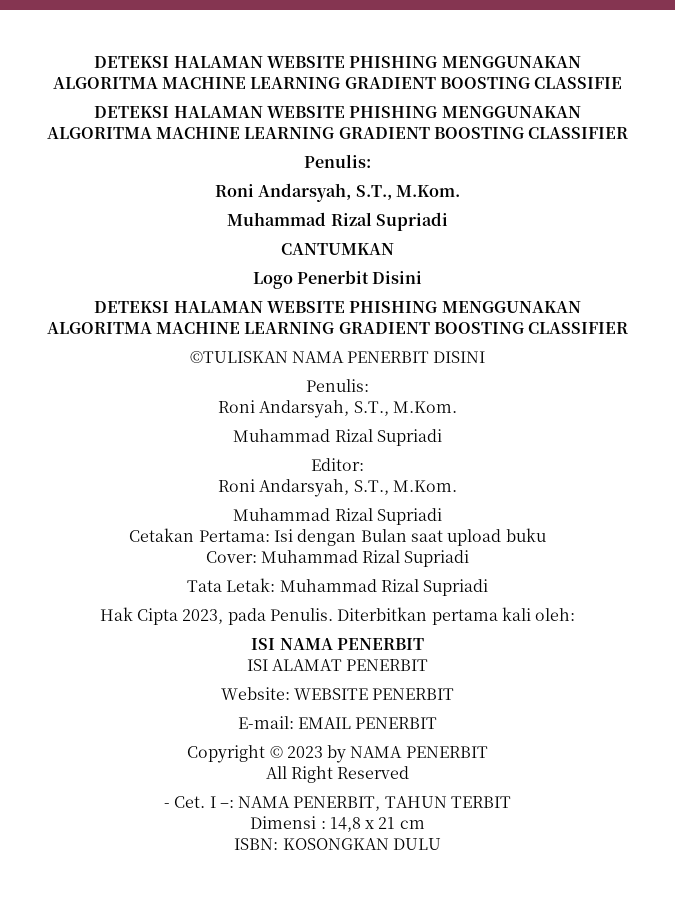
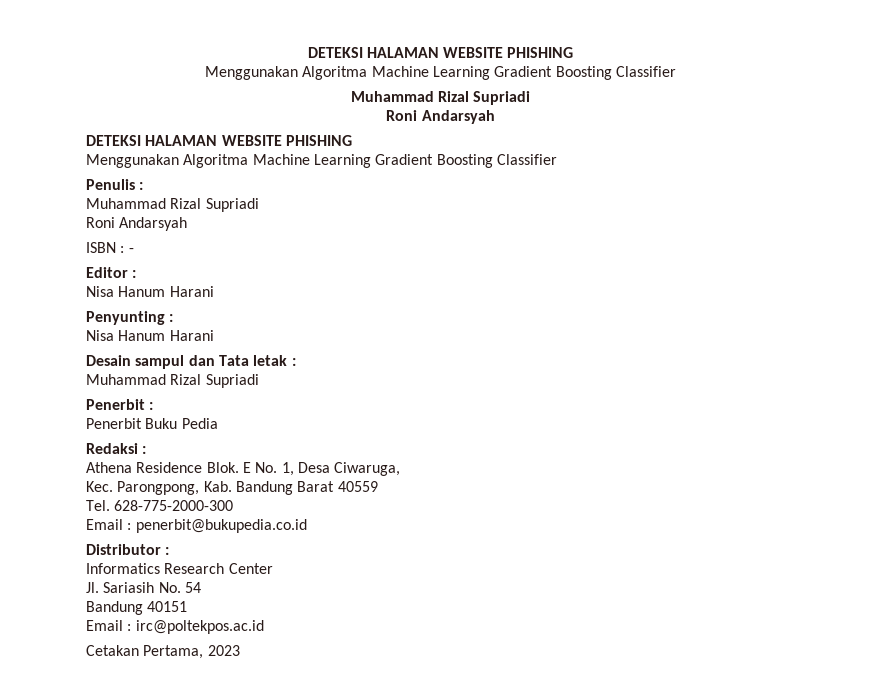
[94,56,581,68] [52,77,623,89] [94,106,581,118] [46,127,629,139] [304,154,371,168] [215,183,460,202] [227,212,448,231] [281,243,394,255] [252,270,423,289] [94,301,581,313] [46,322,629,334] [189,351,486,363] [306,379,369,392] [218,400,457,418] [233,429,442,446] [311,458,364,471] [218,479,457,497] [233,508,442,525] [129,528,546,546] [205,550,470,567] [186,578,489,596] [99,607,576,625] [251,638,424,650] [246,659,429,671] [220,687,455,700] [237,716,438,729] [187,745,488,763] [265,766,410,783] [163,796,512,811] [250,816,425,832] [234,838,441,850] DETEKSI HALAMAN WEBSITE PHISHING MENGGUNAKAN ALGORITMA MACHINE LEARNING GRADIENT BOOSTING CLASSIFIE // DETEKSI HALAMAN WEBSITE PHISHING MENGGUNAKAN ALGORITMA MACHINE LEARNING GRADIENT BOOSTING CLASSIFIER // Penulis: // Roni Andarsyah, S.T., M.Kom. // Muhammad Rizal Supriadi // CANTUMKAN // Logo Penerbit Disini // DETEKSI HALAMAN WEBSITE PHISHING MENGGUNAKAN ALGORITMA MACHINE LEARNING GRADIENT BOOSTING CLASSIFIER // ©TULISKAN NAMA PENERBIT DISINI // Penulis: // Roni Andarsyah, S.T., M.Kom. // Muhammad Rizal Supriadi // Editor: // Roni Andarsyah, S.T., M.Kom. // Muhammad Rizal Supriadi // Cetakan Pertama: Isi dengan Bulan saat upload buku // Cover: Muhammad Rizal Supriadi // Tata Letak: Muhammad Rizal Supriadi // Hak Cipta 2023, pada Penulis. Diterbitkan pertama kali oleh: // ISI NAMA PENERBIT // ISI ALAMAT PENERBIT // Website: WEBSITE PENERBIT // E-mail: EMAIL PENERBIT // Copyright © 2023 by NAMA PENERBIT // All Right Reserved // - Cet. I –: NAMA PENERBIT, TAHUN TERBIT // Dimensi : 14,8 x 21 cm // ISBN: KOSONGKAN DULU -> [307,47,574,58] [205,66,676,80] [350,91,531,105] [386,110,495,124] [86,135,352,146] [86,154,557,168] [86,179,144,190] [86,198,259,212] [86,217,188,231] [86,242,134,253] [86,267,137,278] [86,286,214,297] [86,311,174,325] [86,330,214,341] [86,355,296,369] [86,374,259,388] [86,399,154,410] [86,418,218,429] [86,443,147,454] [86,462,401,476] [86,481,378,495] [86,500,234,511] [86,519,307,533] [86,544,170,555] [86,563,273,574] [86,582,201,593] [86,601,188,615] [86,620,264,634] [86,645,240,659] DETEKSI HALAMAN WEBSITE PHISHING // Menggunakan Algoritma Machine Learning Gradient Boosting Classifier // Muhammad Rizal Supriadi // Roni Andarsyah // DETEKSI HALAMAN WEBSITE PHISHING // Menggunakan Algoritma Machine Learning Gradient Boosting Classifier // Penulis : // Muhammad Rizal Supriadi // Roni Andarsyah // ISBN : - // Editor : // Nisa Hanum Harani // Penyunting : // Nisa Hanum Harani // Desain sampul dan Tata letak : // Muhammad Rizal Supriadi // Penerbit : // Penerbit Buku Pedia // Redaksi : // Athena Residence Blok. E No. 1, Desa Ciwaruga, // Kec. Parongpong, Kab. Bandung Barat 40559 // Tel. 628-775-2000-300 // Email : penerbit@bukupedia.co.id // Distributor : // Informatics Research Center // Jl. Sariasih No. 54 // Bandung 40151 // Email : irc@poltekpos.ac.id // Cetakan Pertama, 2023

